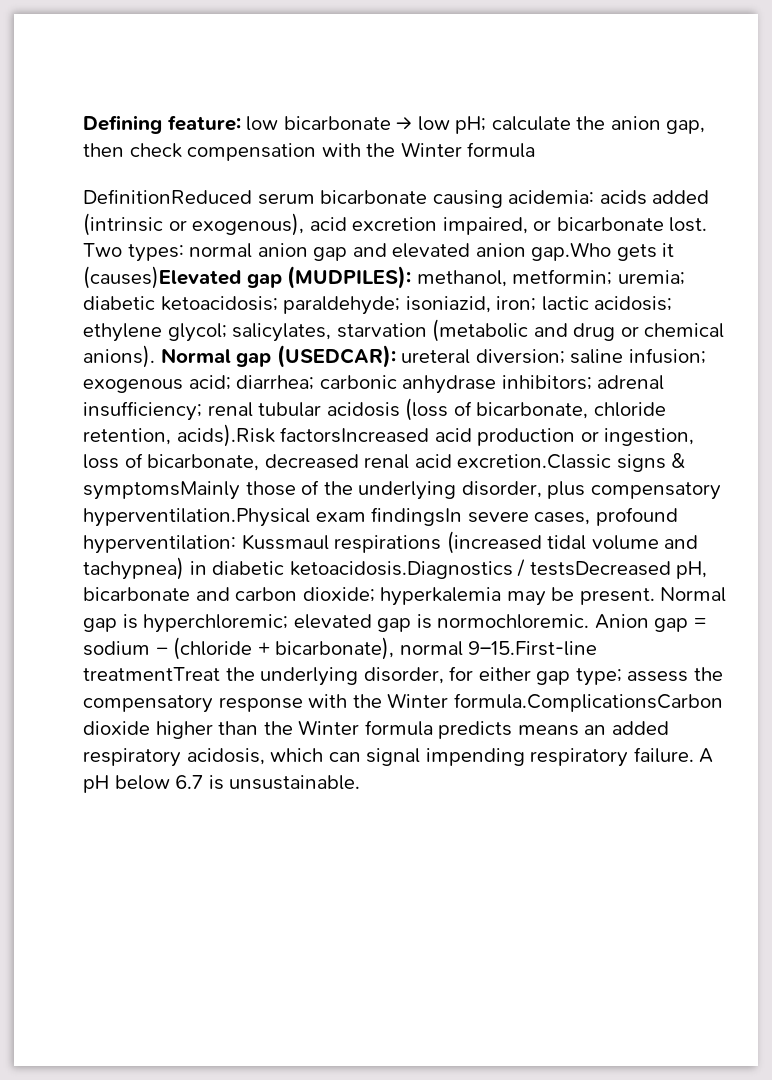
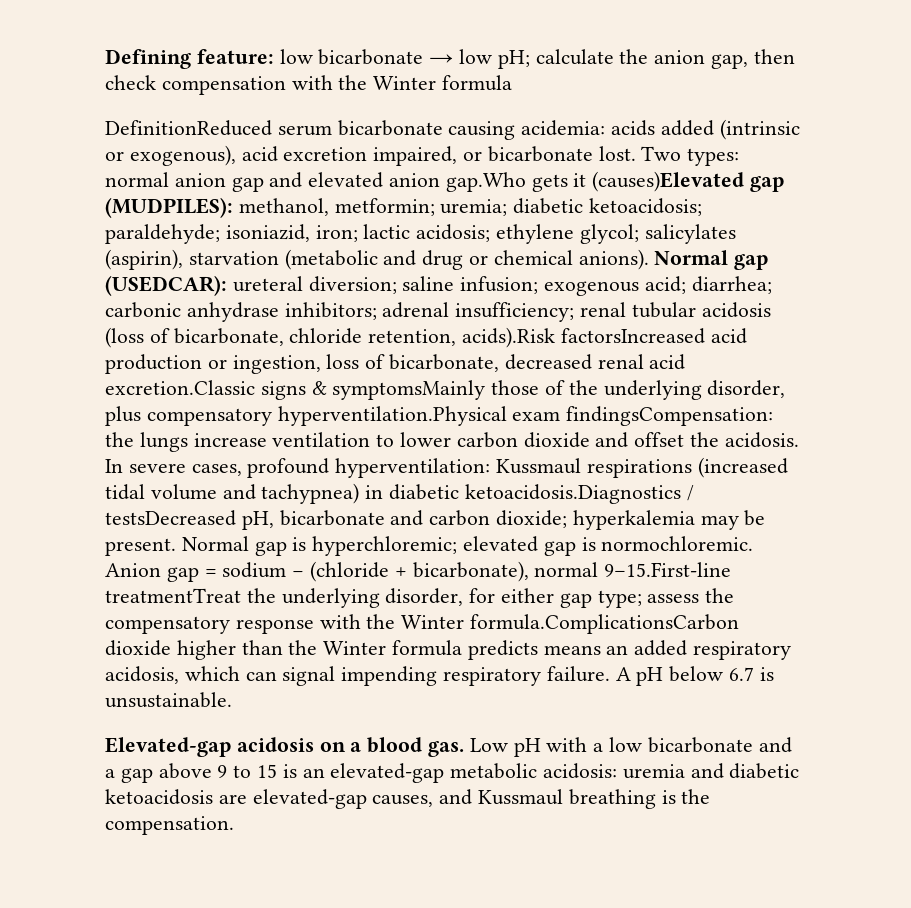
[232,323,332,342] salicylates, -> [644,224,736,244] [105,249,183,270] salicylates (aspirin),
[371,507,463,526] findingsIn -> [566,406,774,426] [105,432,799,452] [105,459,123,473] findingsCompensation: the lungs increase ventilation to lower carbon dioxide and offset the acidosis. In
(361, 782) none -> [105,737,792,757] [105,763,800,783] [105,789,711,809] [105,816,234,835] // Elevated-gap acidosis on a blood gas. Low pH with a low bicarbonate and a gap above 9 to 15 is an elevated-gap metabolic acidosis: uremia and diabetic ketoacidosis are elevated-gap causes, and Kussmaul breathing is the compensation.

